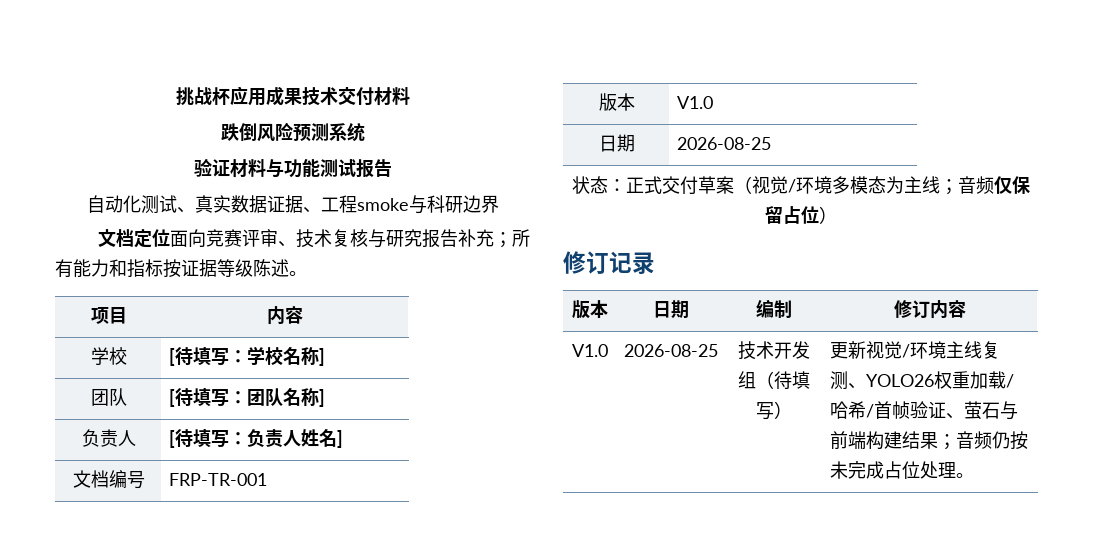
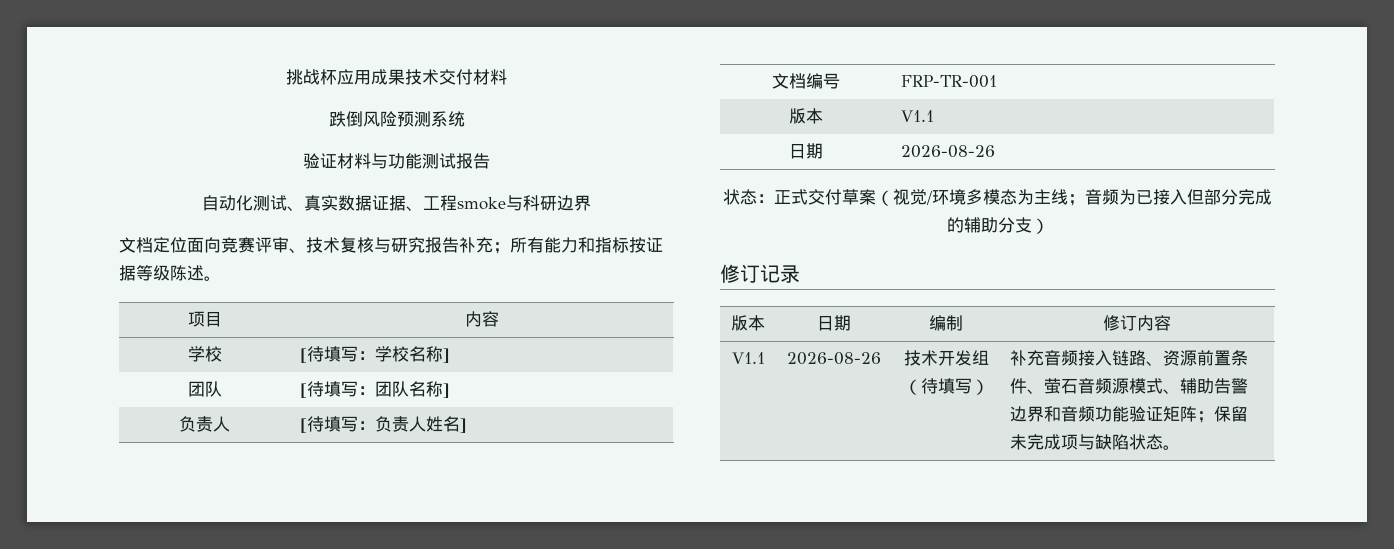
[676,96,713,109] [598,134,635,152] [676,137,771,150] V1.0 // 日期 | 2026-08-25 -> [900,110,934,122] [788,143,823,159] [900,145,995,158] V1.1 // 日期 | 2026-08-26
[993,176,1030,194] [764,206,819,224] 仅保留占位 -> [1119,189,1272,205] [946,217,1032,233] 为已接入但部分完成的辅助分支
[571,344,608,357] [623,344,718,357] V1.0 | 2026-08-25 -> [731,352,765,364] [787,352,881,365] V1.1 | 2026-08-26
[829,341,1000,359] [829,371,1014,390] [829,401,1018,420] [829,431,1028,450] [829,461,956,479] 更新视觉/环境主线复测、YOLO26权重加载/哈希/首帧验证、萤石与前端构建结果；音频仍按未完成占位处理 -> [1009,350,1248,366] [1009,378,1248,394] [1009,406,1248,423] [1009,434,1163,450] 补充音频接入链路、资源前置条件、萤石音频源模式、辅助告警边界和音频功能验证矩阵；保留未完成项与缺陷状态

